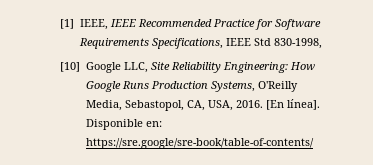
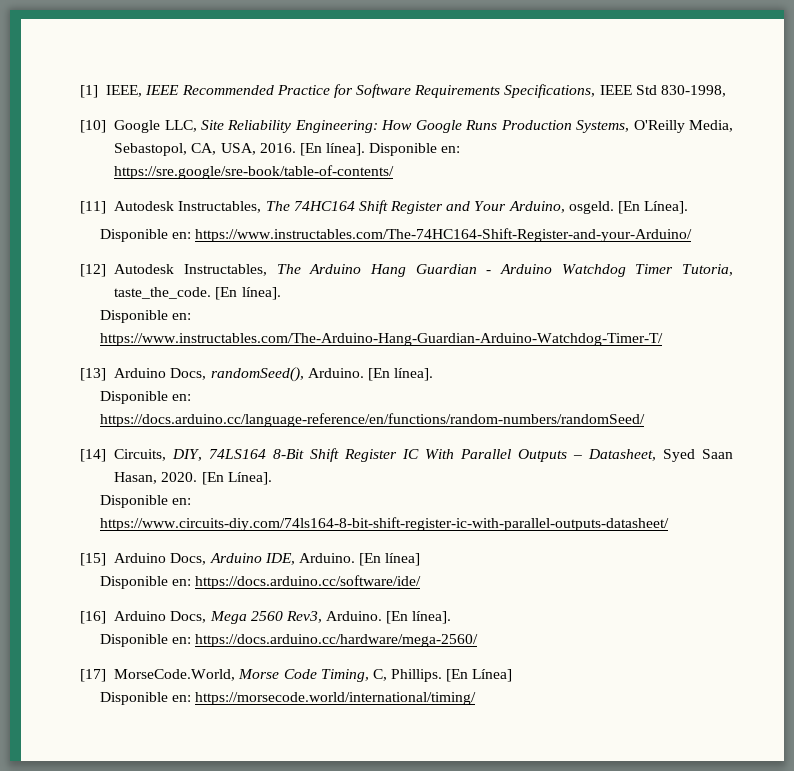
(314, 143) none -> [80,200,689,214] [99,228,693,242] [80,264,733,277] [114,287,281,300] [99,310,192,323] [99,333,663,346] [80,367,434,382] [99,391,192,404] [99,413,645,427] [80,448,733,462] [114,472,272,485] [99,495,192,508] [99,517,669,531] [80,553,421,566] [99,575,422,589] [80,611,452,624] [99,634,479,647] [80,669,513,682] [99,692,477,705] // [11] Autodesk Instructables, The 74HC164 Shift Register and Your Arduino, osgeld. [En Línea]. // Disponible en: https://www.instructables.com/The-74HC164-Shift-Register-and-your-Arduino/ // [12] Autodesk Instructables, The Arduino Hang Guardian - Arduino Watchdog Timer Tutoria, taste_the_code. [En línea]. // Disponible en: https://www.instructables.com/The-Arduino-Hang-Guardian-Arduino-Watchdog-Timer-T/ // [13] Arduino Docs, randomSeed(), Arduino. [En línea]. // Disponible en: https://docs.arduino.cc/language-reference/en/functions/random-numbers/randomSeed/ // [14] Circuits, DIY, 74LS164 8-Bit Shift Register IC With Parallel Outputs – Datasheet, Syed Saan Hasan, 2020. [En Línea]. // Disponible en: https://www.circuits-diy.com/74ls164-8-bit-shift-register-ic-with-parallel-outputs-datasheet/ // [15] Arduino Docs, Arduino IDE, Arduino. [En línea] // Disponible en: https://docs.arduino.cc/software/ide/ // [16] Arduino Docs, Mega 2560 Rev3, Arduino. [En línea]. // Disponible en: https://docs.arduino.cc/hardware/mega-2560/ // [17] MorseCode.World, Morse Code Timing, C, Phillips. [En Línea] // Disponible en: https://morsecode.world/international/timing/

